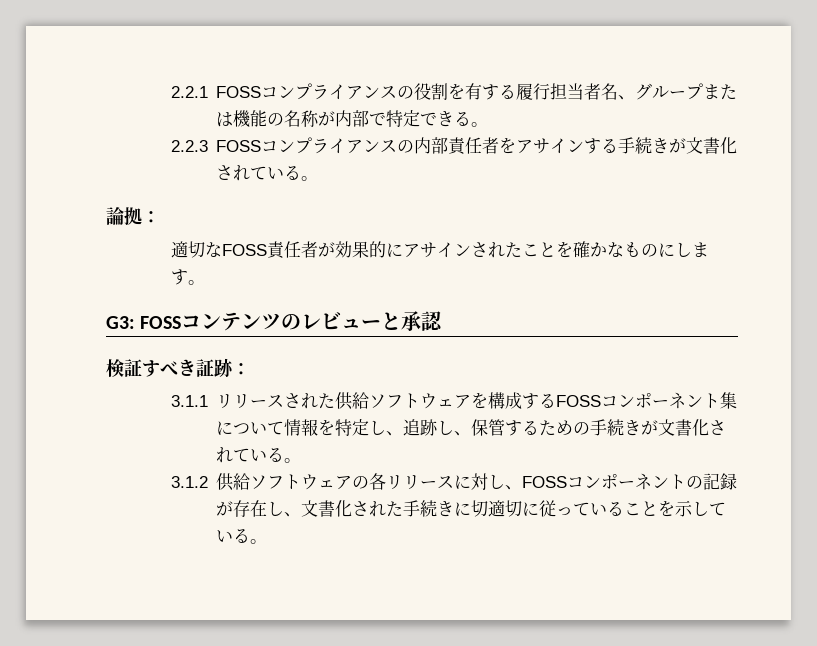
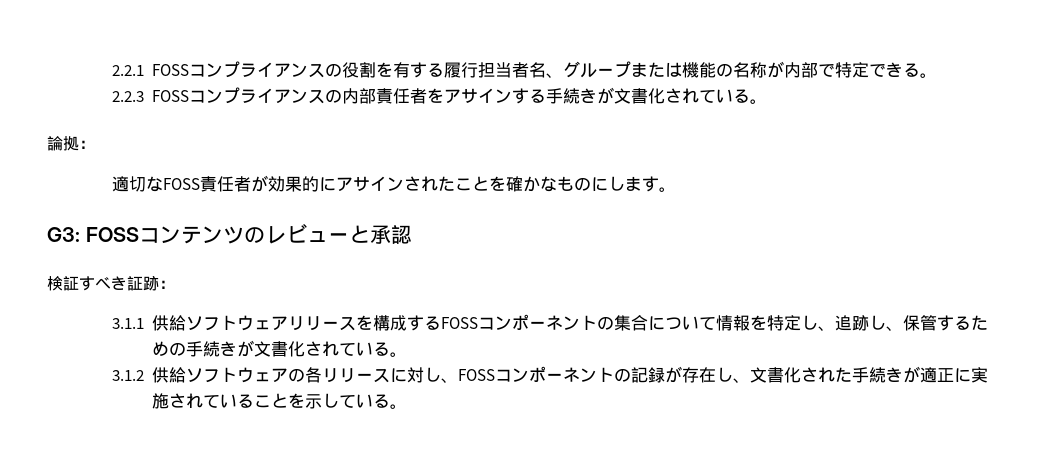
[216,392,472,410] リリースされた供給ソフトウェア -> [152,315,357,331] 供給ソフトウェアリリース
[720,392,738,409] 集 -> [597,315,649,331] の集合
[454,500,574,517] に切適切に従っ -> [903,366,989,383] [152,393,204,409] が適正に実施され

